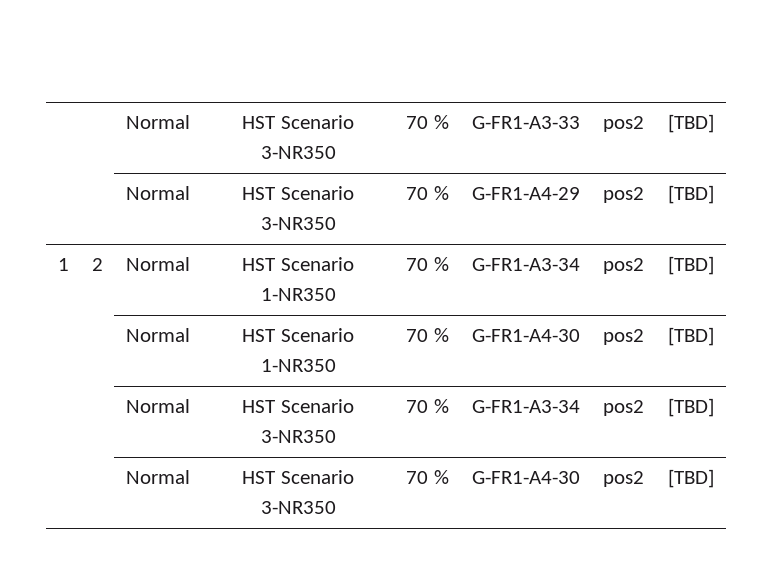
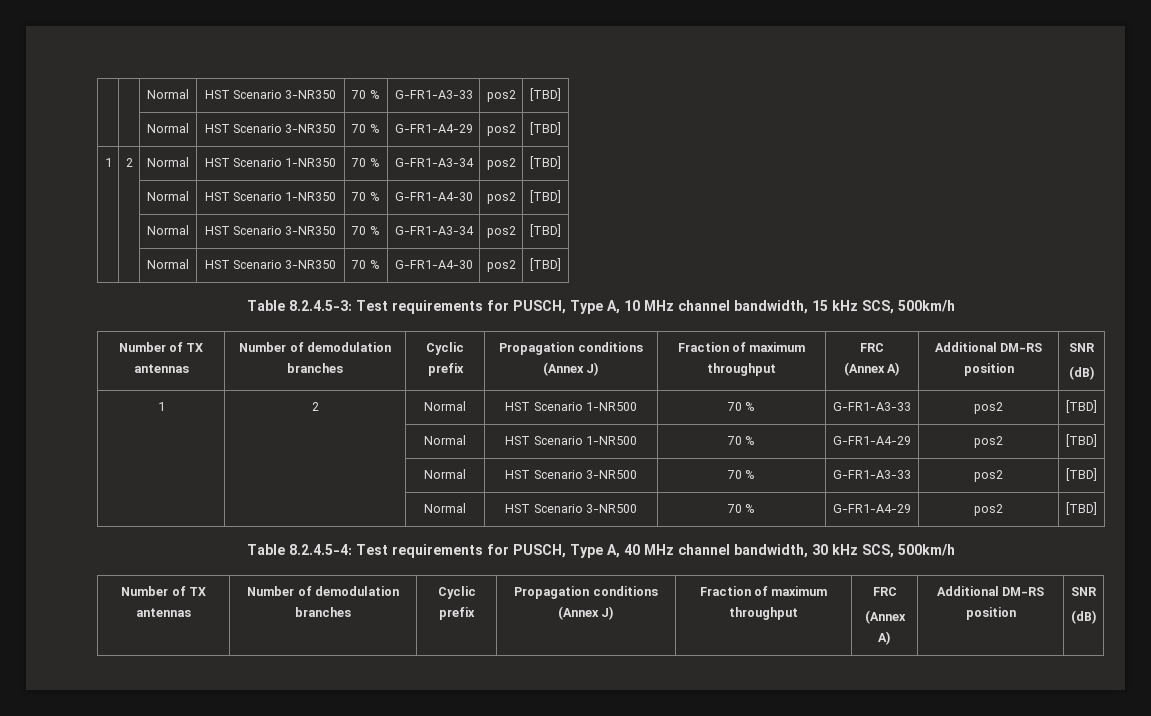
(714, 478) none -> [247,300,955,314] [118,342,204,352] [133,364,189,373] [239,342,391,352] [287,363,343,373] [426,342,464,355] [427,363,464,376] [499,342,643,355] [542,362,600,376] [677,342,806,352] [707,363,776,376] [860,343,884,352] [843,362,901,376] [934,342,1043,352] [963,363,1014,376] [1069,343,1095,352] [1068,366,1095,380] [157,402,165,411] [311,402,319,411] [424,401,466,411] [505,402,637,411] [726,402,756,411] [833,402,911,411] [974,402,1003,414] [1066,400,1097,413] [424,435,466,445] [505,436,637,445] [726,436,756,445] [833,436,911,445] [974,436,1003,448] [1066,434,1097,447] [424,469,466,479] [505,470,637,479] [726,470,756,479] [833,470,911,479] [974,470,1003,482] [1066,468,1097,481] [424,503,466,513] [505,504,637,513] [726,504,756,513] [833,504,911,513] [974,504,1003,516] [1066,502,1097,515] [247,544,955,558] [121,586,206,596] [136,608,191,617] [247,586,399,596] [295,607,351,617] [437,586,476,599] [439,607,475,620] [514,586,658,599] [557,606,615,620] [699,586,828,596] [729,607,798,620] [872,587,897,596] [864,610,906,624] [878,631,891,645] [936,586,1045,596] [965,607,1016,620] [1071,587,1097,596] [1070,610,1097,624] // Table 8.2.4.5-3: Test requirements for PUSCH, Type A, 10 MHz channel bandwidth, 15 kHz SCS, 500km/h // Number of TX antennas | Number of demodulation branches | Cyclic prefix | Propagation conditions (Annex J) | Fraction of maximum throughput | FRC // (Annex A) | Additional DM-RS position | SNR // (dB) // 1 | 2 | Normal | HST Scenario 1-NR500 | 70 % | G-FR1-A3-33 | pos2 | [TBD] // | | Normal | HST Scenario 1-NR500 | 70 % | G-FR1-A4-29 | pos2 | [TBD] // | | Normal | HST Scenario 3-NR500 | 70 % | G-FR1-A3-33 | pos2 | [TBD] // | | Normal | HST Scenario 3-NR500 | 70 % | G-FR1-A4-29 | pos2 | [TBD] // Table 8.2.4.5-4: Test requirements for PUSCH, Type A, 40 MHz channel bandwidth, 30 kHz SCS, 500km/h // Number of TX antennas | Number of demodulation branches | Cyclic prefix | Propagation conditions (Annex J) | Fraction of maximum throughput | FRC // (Annex A) | Additional DM-RS position | SNR // (dB)

